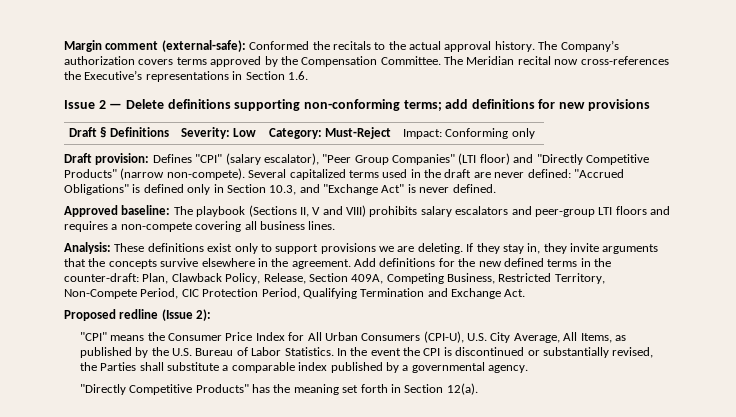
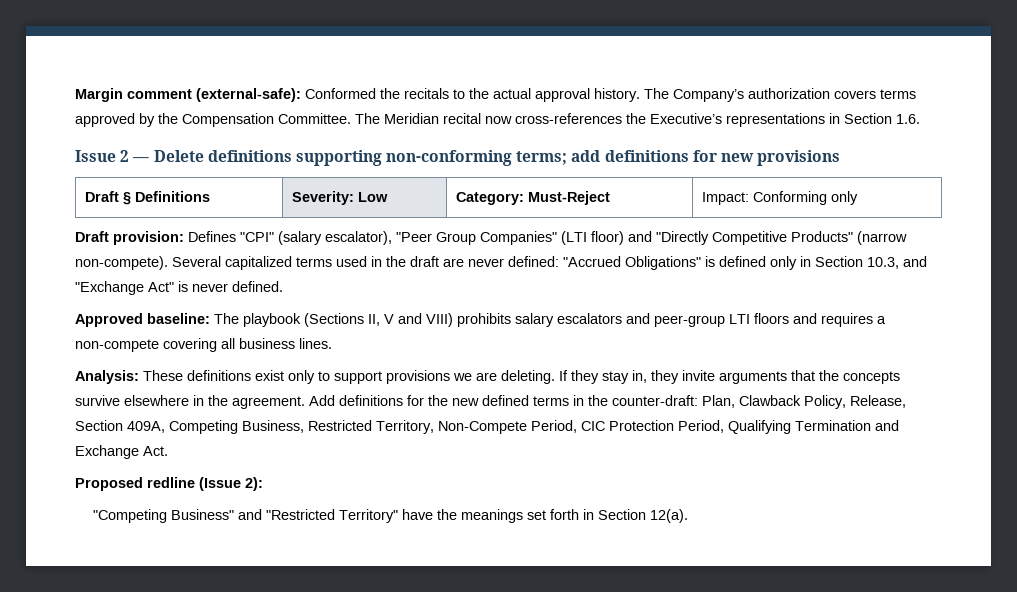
[79,331,626,343] [79,347,654,358] [79,362,529,373] [79,384,339,395] "CPI" means the Consumer Price Index for All Urban Consumers (CPI-U), U.S. City Average, All Items, as published by the U.S. Bureau of Labor Statistics. In the event the CPI is discontinued or substantially revised, the Parties shall substitute a comparable index published by a governmental agency. // "Directly Competitive Products" has the meaning -> [92,509,523,523] "Competing Business" and "Restricted Territory" have the meanings

